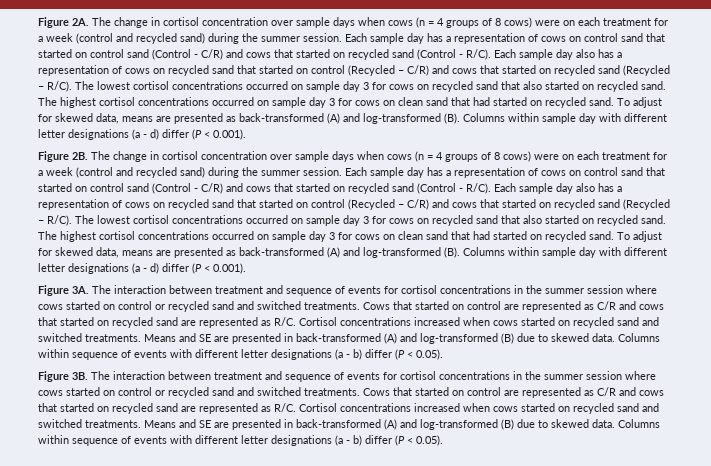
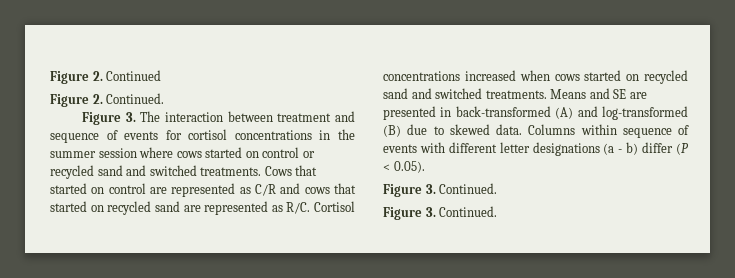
[38,17,668,28] [38,33,665,44] [38,49,622,60] [38,65,670,76] [38,81,666,92] [38,97,662,108] [38,113,667,124] [38,129,246,140] [38,151,667,162] [38,167,665,178] [38,183,622,194] [38,199,670,210] [38,215,666,226] [38,231,662,242] [38,247,667,258] [38,263,246,274] [38,285,89,296] Figure 2A. The change in cortisol concentration over sample days when cows (n = 4 groups of 8 cows) were on each treatment for a week (control and recycled sand) during the summer session. Each sample day has a representation of cows on control sand that started on control sand (Control - C/R) and cows that started on recycled sand (Control - R/C). Each sample day also has a representation of cows on recycled sand that started on control (Recycled – C/R) and cows that started on recycled sand (Recycled – R/C). The lowest cortisol concentrations occurred on sample day 3 for cows on recycled sand that also started on recycled sand. The highest cortisol concentrations occurred on sample day 3 for cows on clean sand that had started on recycled sand. To adjust for skewed data, means are presented as back-transformed (A) and log-transformed (B). Columns within sample day with different letter designations (a - d) differ (P < 0.001). // Figure 2B. The change in cortisol concentration over sample days when cows (n = 4 groups of 8 cows) were on each treatment for a week (control and recycled sand) during the summer session. Each sample day has a representation of cows on control sand that started on control sand (Control - C/R) and cows that started on recycled sand (Control - R/C). Each sample day also has a representation of cows on recycled sand that started on control (Recycled – C/R) and cows that started on recycled sand (Recycled – R/C). The lowest cortisol concentrations occurred on sample day 3 for cows on recycled sand that also started on recycled sand. The highest cortisol concentrations occurred on sample day 3 for cows on clean sand that had started on recycled sand. To adjust for skewed data, means are presented as back-transformed (A) and log-transformed (B). Columns within sample day with different letter designations (a - d) differ (P < 0.001). // Figure 3A. -> [50,70,162,84] [50,93,165,107] [81,112,136,125] Figure 2. Continued // Figure 2. Continued. // Figure 3.
[72,371,656,382] [38,387,664,398] [38,403,659,414] [38,419,660,430] [38,435,443,446] 3B. The interaction between treatment and sequence of events for cortisol concentrations in the summer session where cows started on control or recycled sand and switched treatments. Cows that started on control are represented as C/R and cows that started on recycled sand are represented as R/C. Cortisol concentrations increased when cows started on recycled sand and switched treatments. Means and SE are presented in back-transformed (A) and log-transformed (B) due to skewed data. Columns within sequence of events with different letter designations (a - b) differ (P < 0.05). -> [425,183,498,194] [383,206,498,220] 3. Continued. // Figure 3. Continued.

